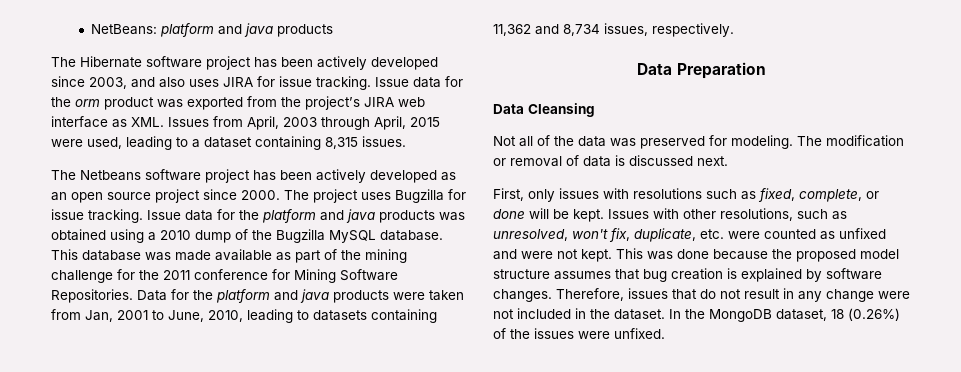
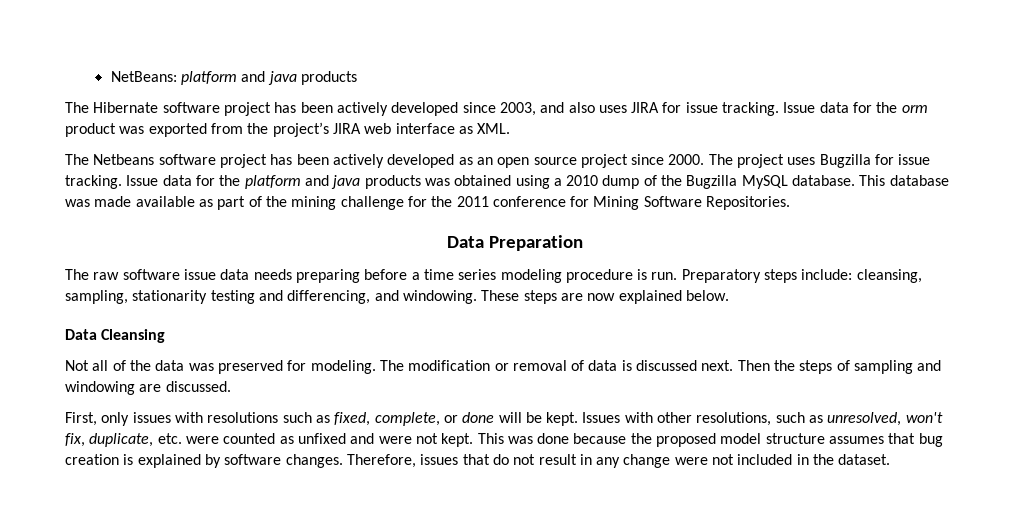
[168,116,440,130] [51,136,406,150] Issues from April, 2003 through April, 2015 were used, leading to a dataset containing 8,315 issues. -> (511, 128) none
[137,289,464,303] [51,309,437,323] [493,23,734,37] [637,62,766,79] Data for the platform and java products were taken from Jan, 2001 to June, 2010, leading to datasets containing 11,362 and 8,734 issues, respectively. // Data Preparation -> [446,235,583,251] [65,269,922,283] [65,290,729,304] // Data Preparation // The raw software issue data needs preparing before a time series modeling procedure is run. Preparatory steps include: cleansing, sampling, stationarity testing and differencing, and windowing. These steps are now explained below.
(728, 161) none -> [737,360,942,374] [65,381,231,395] Then the steps of sampling and windowing are discussed.
[669,308,900,322] [493,328,665,339] In the MongoDB dataset, 18 (0.26%) of the issues were unfixed. -> (891, 459) none

